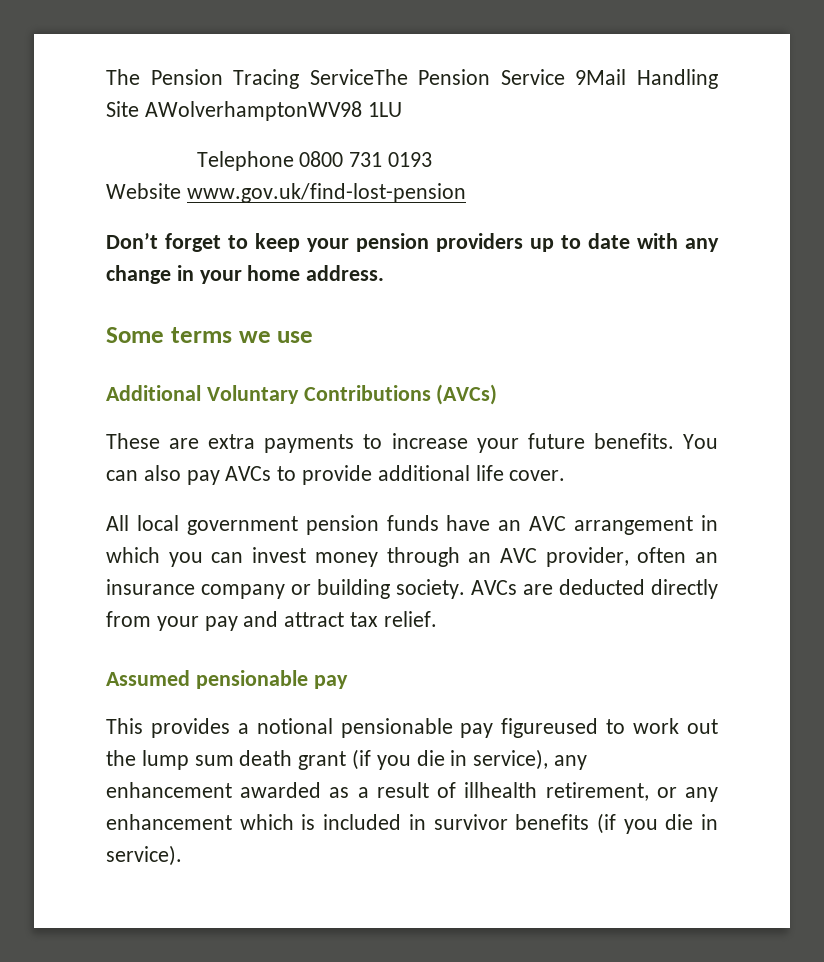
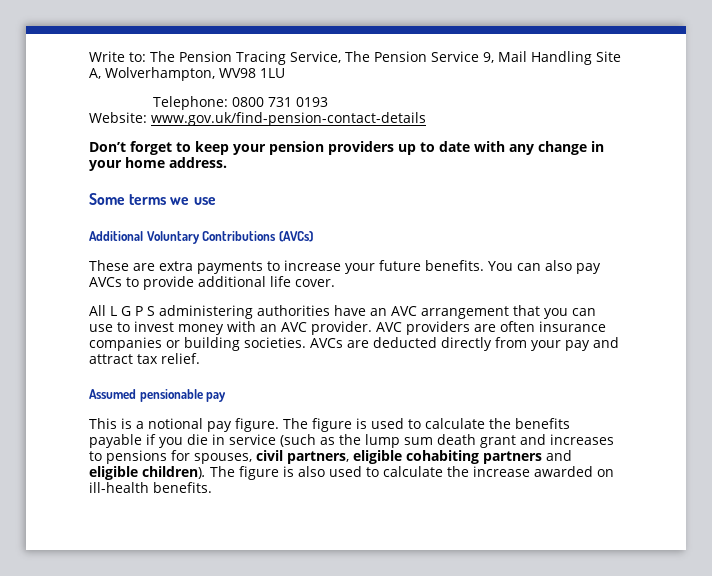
(106, 77) none -> [89,51,146,62] Write to:
[309,69,718,89] [106,101,362,121] ServiceThe Pension Service 9Mail Handling Site AWolverhamptonWV98 -> [290,51,621,65] [89,67,256,81] Service, The Pension Service 9, Mail Handling Site A, Wolverhampton, WV98
[196,151,294,171] Telephone -> [153,96,229,110] Telephone:
[106,183,466,203] Website www.gov.uk/find-lost-pension -> [89,112,426,126] Website: www.gov.uk/find-pension-contact-details
[136,515,719,535] [106,547,244,567] local government pension funds have an AVC arrangement in which you can -> [110,305,596,319] [89,322,130,332] L G P S administering authorities have an AVC arrangement that you can use to
[386,547,718,567] [106,579,285,599] through an AVC provider, often an insurance company -> [227,321,606,335] [89,337,162,351] with an AVC provider. AVC providers are often insurance companies
[396,579,465,599] society. -> [244,337,306,348] societies.
[150,718,230,738] provides -> [121,418,132,429] is
[340,718,719,738] pensionable pay figureused to work out -> [207,418,570,432] [89,434,335,448] pay figure. The figure is used to calculate the benefits payable if you die in service (such as
[352,749,588,770] [106,782,718,802] [106,813,718,834] [106,845,182,866] (if you die in service), any enhancement awarded as a result of illhealth retirement, or any enhancement which is included in survivor benefits (if you die in service). -> [520,434,614,445] [89,450,572,464] [89,466,614,480] [89,482,212,493] and increases to pensions for spouses, civil partners, eligible cohabiting partners and eligible children). The figure is also used to calculate the increase awarded on ill-health benefits.

